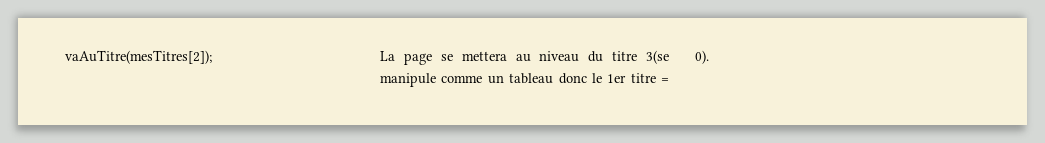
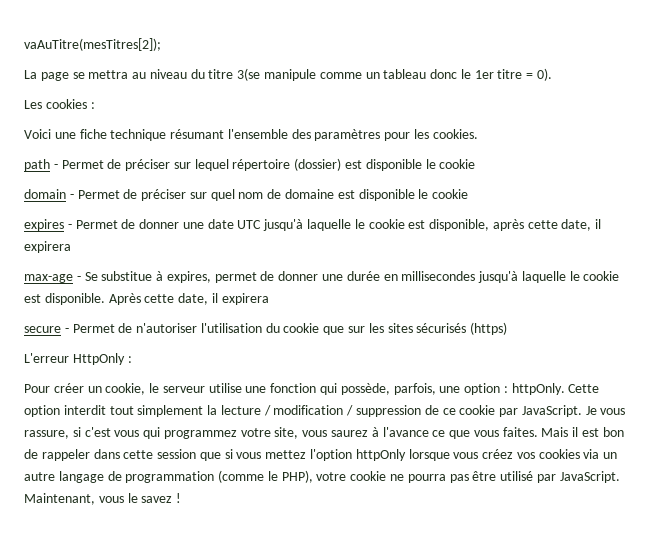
[461,51,507,61] mettera -> [88,70,129,79] mettra
(709, 57) none -> [24,99,95,109] [24,129,478,141] [24,158,476,171] [24,189,469,201] [24,219,602,231] [24,241,71,253] [24,271,620,283] [24,293,269,305] [24,322,508,335] [24,353,132,365] [24,383,600,395] [24,405,626,417] [24,427,624,439] [24,449,618,461] [24,470,620,483] [24,493,182,505] // Les cookies : // Voici une fiche technique résumant l'ensemble des paramètres pour les cookies. // path - Permet de préciser sur lequel répertoire (dossier) est disponible le cookie // domain - Permet de préciser sur quel nom de domaine est disponible le cookie // expires - Permet de donner une date UTC jusqu'à laquelle le cookie est disponible, après cette date, il expirera // max-age - Se substitue à expires, permet de donner une durée en millisecondes jusqu'à laquelle le cookie est disponible. Après cette date, il expirera // secure - Permet de n'autoriser l'utilisation du cookie que sur les sites sécurisés (https) // L'erreur HttpOnly : // Pour créer un cookie, le serveur utilise une fonction qui possède, parfois, une option : httpOnly. Cette option interdit tout simplement la lecture / modification / suppression de ce cookie par JavaScript. Je vous rassure, si c'est vous qui programmez votre site, vous saurez à l'avance ce que vous faites. Mais il est bon de rappeler dans cette session que si vous mettez l'option httpOnly lorsque vous créez vos cookies via un autre langage de programmation (comme le PHP), votre cookie ne pourra pas être utilisé par JavaScript. Maintenant, vous le savez !

